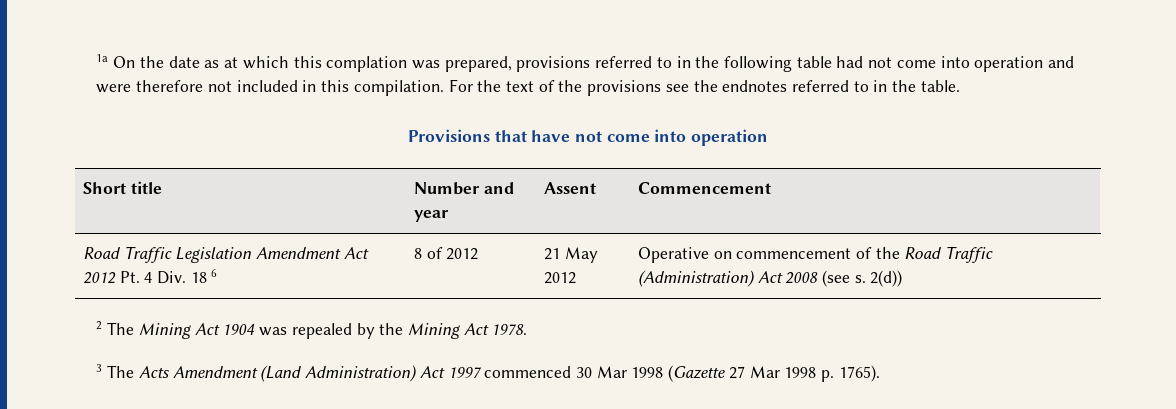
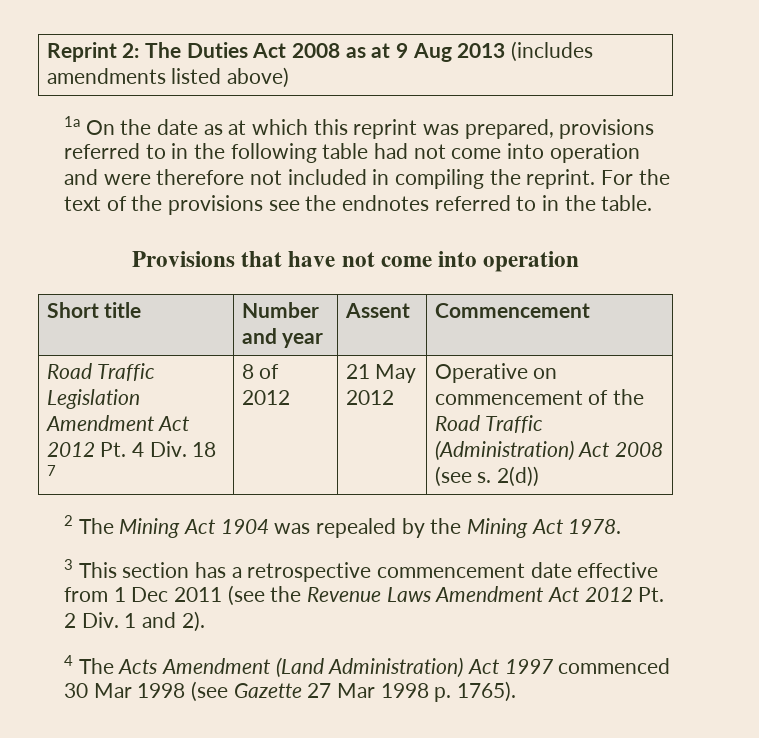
(96, 58) none -> [46,41,594,62] [46,67,290,88] Reprint 2: The Duties Act 2008 as at 9 Aug 2013 (includes amendments listed above) //
[326,56,408,72] complation -> [353,119,418,139] reprint
[321,80,444,96] this compilation. -> [395,169,596,189] compiling the reprint.
[211,269,218,277] 6 -> [46,465,56,476] 7
(103, 368) none -> [78,562,659,582] [64,585,665,606] [64,611,205,632] [64,655,74,666] This section has a retrospective commencement date effective from 1 Dec 2011 (see the Revenue Laws Amendment Act 2012 Pt. 2 Div. 1 and 2). // 4
[668,365,726,382] (Gazette -> [191,681,302,702] (see Gazette

